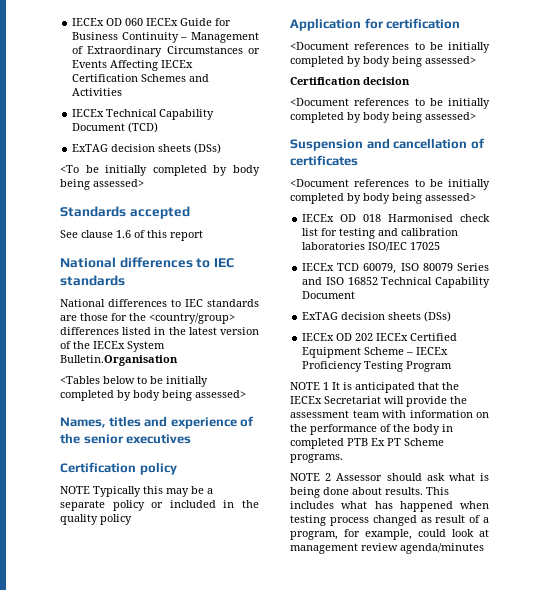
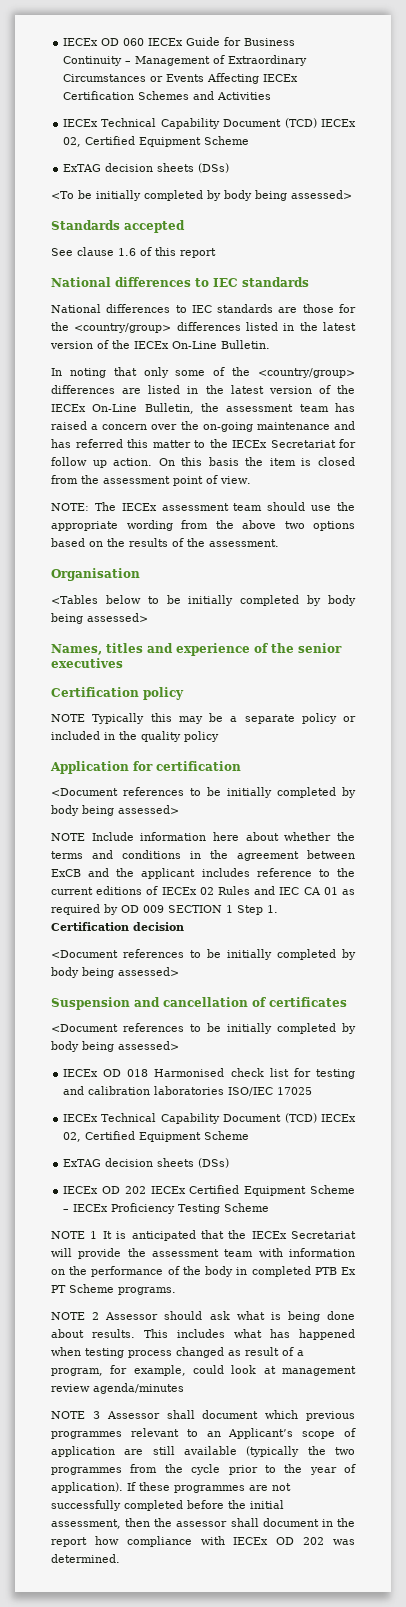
(159, 127) none -> [321,119,356,127] [63,136,250,147] IECEx 02, Certified Equipment Scheme
[127,341,165,352] [60,355,178,366] System Bulletin.Organisation -> [172,340,270,349] [51,367,355,378] [51,385,355,394] [51,403,356,414] [51,421,356,432] [51,439,356,448] [51,457,355,468] [51,475,251,486] [51,502,355,511] [51,520,355,531] [51,538,279,547] [51,568,140,581] On-Line Bulletin. // In noting that only some of the <country/group> differences are listed in the latest version of the IECEx On-Line Bulletin, the assessment team has raised a concern over the on-going maintenance and has referred this matter to the IECEx Secretariat for follow up action. On this basis the item is closed from the assessment point of view. // NOTE: The IECEx assessment team should use the appropriate wording from the above two options based on the results of the assessment. // Organisation
(476, 60) none -> [51,832,355,841] [51,850,355,861] [51,868,355,879] [51,886,355,895] [51,904,278,915] NOTE Include information here about whether the terms and conditions in the agreement between ExCB and the applicant includes reference to the current editions of IECEx 02 Rules and IEC CA 01 as required by OD 009 SECTION 1 Step 1.
[337,263,489,274] [302,277,490,288] [302,291,356,299] TCD 60079, ISO 80079 Series and ISO 16852 Technical Capability Document -> [101,1113,356,1124] [63,1131,250,1142] Technical Capability Document (TCD) IECEx 02, Certified Equipment Scheme
[406,361,453,372] Program -> [224,1203,270,1212] Scheme
(484, 548) none -> [51,1410,355,1421] [51,1428,356,1439] [51,1446,355,1457] [51,1464,356,1475] [51,1482,291,1493] [51,1500,284,1511] [51,1518,355,1529] [51,1536,355,1547] [51,1554,120,1563] // NOTE 3 Assessor shall document which previous programmes relevant to an Applicant’s scope of application are still available (typically the two programmes from the cycle prior to the year of application). If these programmes are not successfully completed before the initial assessment, then the assessor shall document in the report how compliance with IECEx OD 202 was determined.

